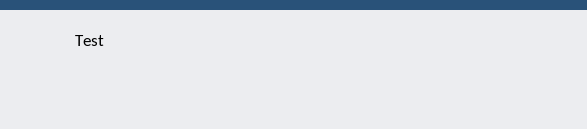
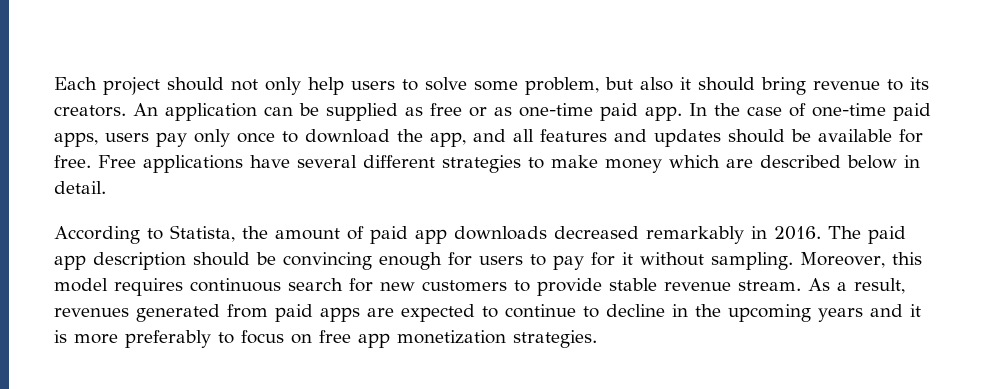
[75,35,104,46] Test -> [54,77,929,95] [54,103,931,121] [54,129,923,147] [54,155,920,173] [54,181,106,194] [54,225,906,244] [54,252,922,270] [54,278,905,296] [54,304,921,322] [54,330,597,348] Each project should not only help users to solve some problem, but also it should bring revenue to its creators. An application can be supplied as free or as one-time paid app. In the case of one-time paid apps, users pay only once to download the app, and all features and updates should be available for free. Free applications have several different strategies to make money which are described below in detail. // According to Statista, the amount of paid app downloads decreased remarkably in 2016. The paid app description should be convincing enough for users to pay for it without sampling. Moreover, this model requires continuous search for new customers to provide stable revenue stream. As a result, revenues generated from paid apps are expected to continue to decline in the upcoming years and it is more preferably to focus on free app monetization strategies.

